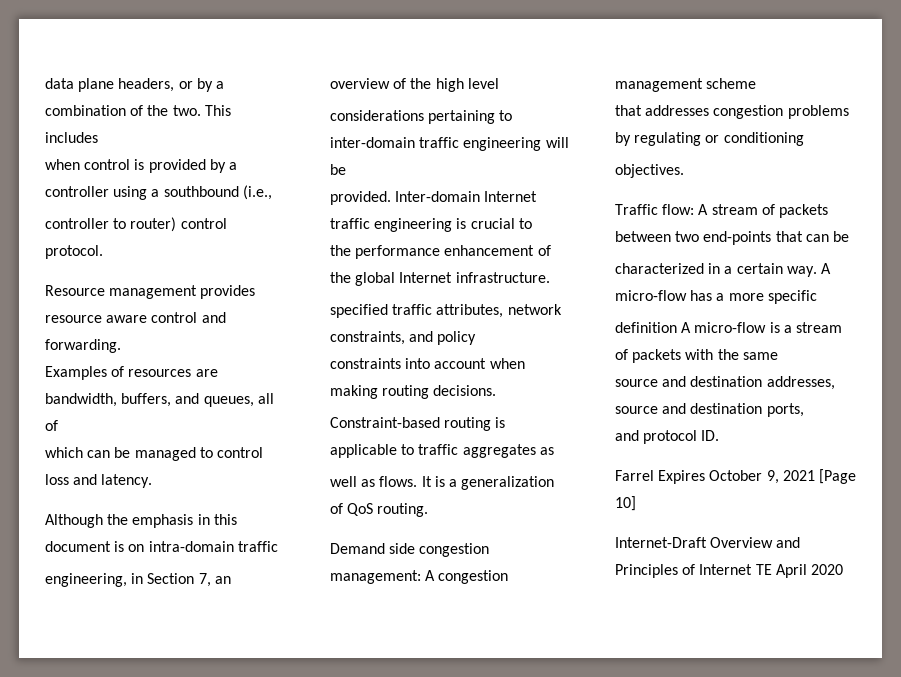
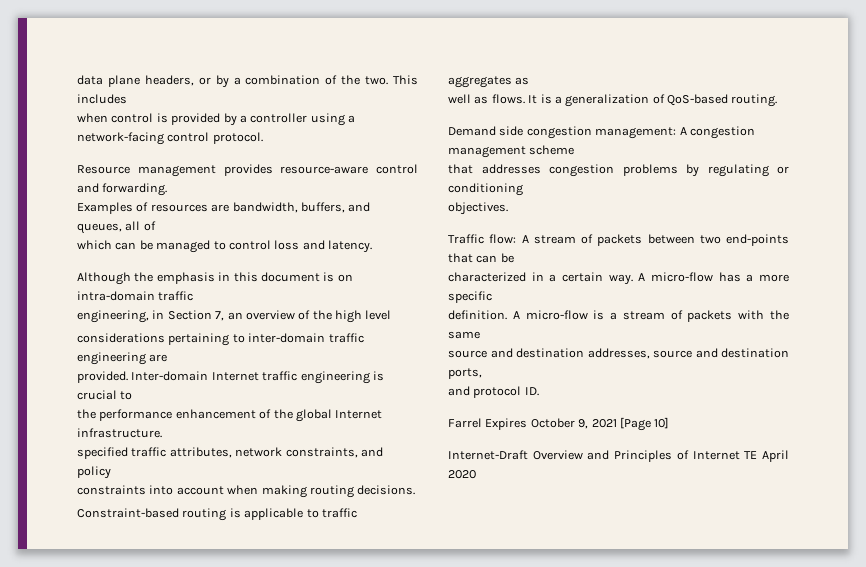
[163,185,272,200] [45,217,177,232] southbound (i.e., // controller to router) -> [77,132,164,145] network-facing
[45,315,148,323] resource aware -> [280,166,369,174] resource-aware
[545,137,569,148] [330,164,346,175] will be -> [149,354,168,362] are
[347,503,374,516] QoS -> [667,94,728,106] QoS-based
[615,322,677,333] definition -> [448,310,507,320] definition.

